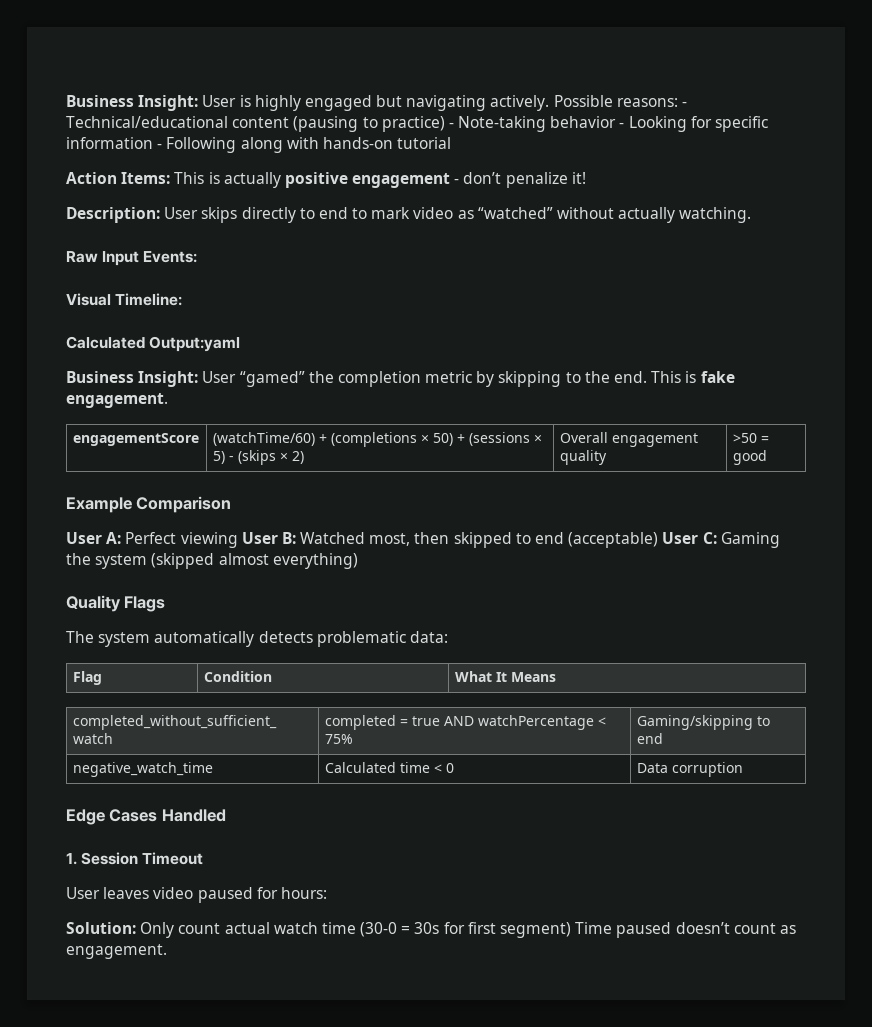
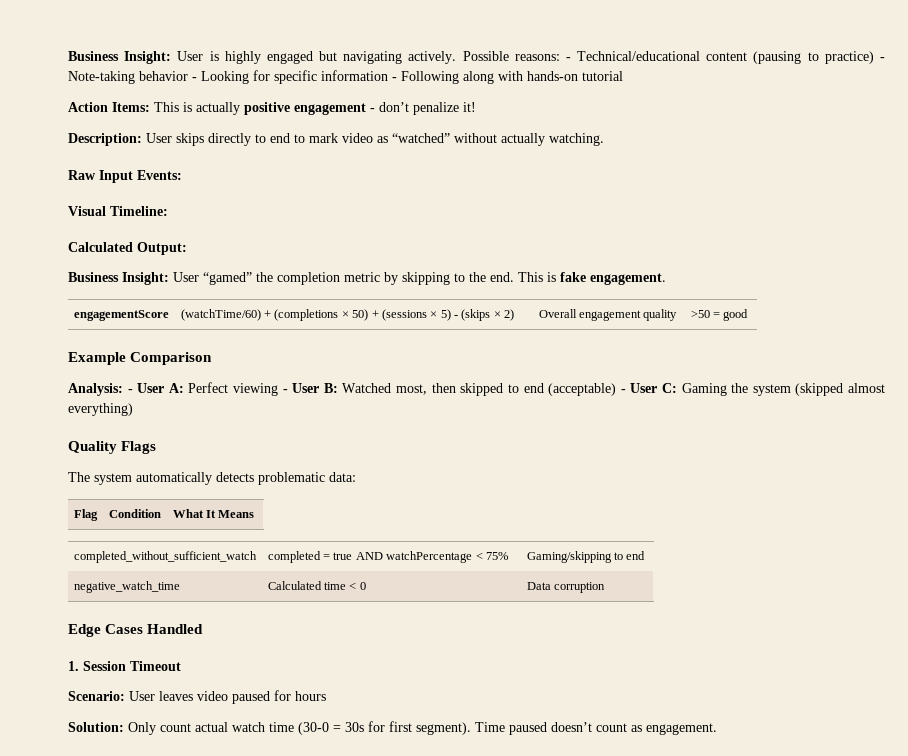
[149,336,241,352] Output:yaml -> [137,242,187,255] Output:
(232, 504) none -> [68,383,133,396] Analysis: -
(238, 540) none -> [282,389,288,393] -
(659, 540) none -> [620,389,626,393] -
(204, 858) none -> [68,691,125,701] Scenario:
[280,887,327,899] hours: -> [295,691,326,701] hours
[500,922,572,938] segment) -> [416,722,471,735] segment).

